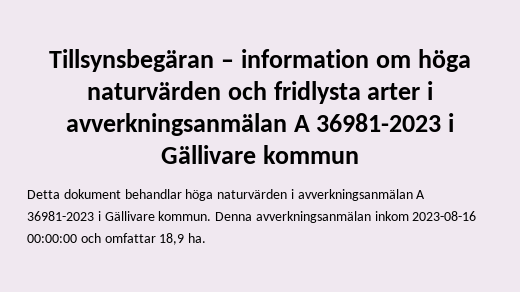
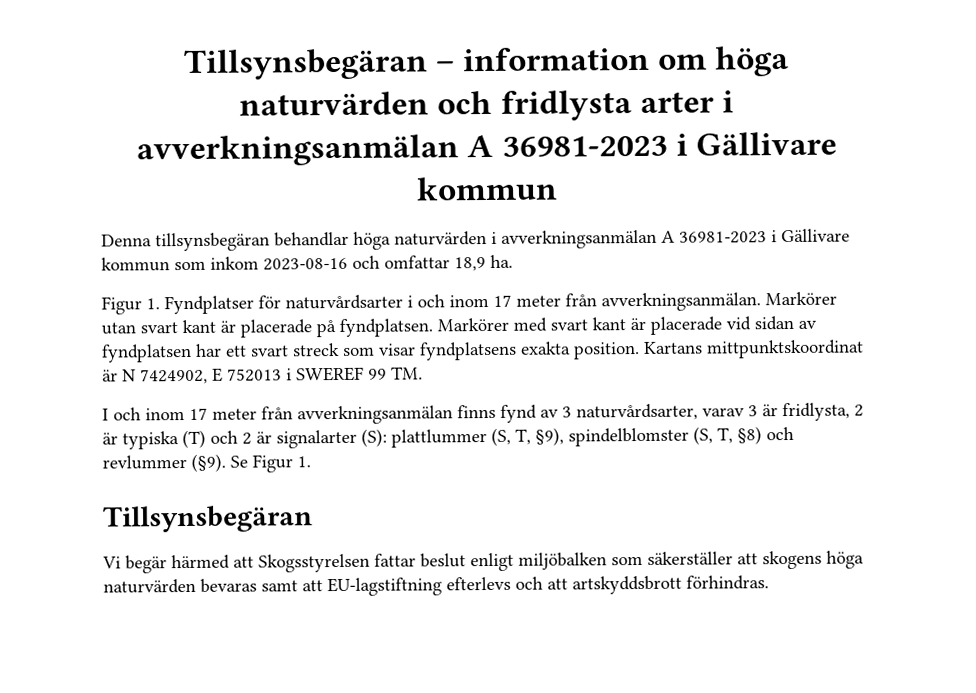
[27,189,121,199] Detta dokument -> [101,232,270,252] Denna tillsynsbegäran
[158,211,371,223] kommun. Denna avverkningsanmälan -> [101,257,206,272] kommun som
[27,234,77,243] 00:00:00 -> (348, 264) none
(207, 238) none -> [101,291,837,315] [101,315,817,338] [101,339,864,363] [102,366,423,385] [102,402,864,425] [102,426,794,450] [102,453,311,473] [103,505,313,533] [102,550,864,574] [103,575,769,597] // Figur 1. Fyndplatser för naturvårdsarter i och inom 17 meter från avverkningsanmälan. Markörer utan svart kant är placerade på fyndplatsen. Markörer med svart kant är placerade vid sidan av fyndplatsen har ett svart streck som visar fyndplatsens exakta position. Kartans mittpunktskoordinat är N 7424902, E 752013 i SWEREF 99 TM. // I och inom 17 meter från avverkningsanmälan finns fynd av 3 naturvårdsarter, varav 3 är fridlysta, 2 är typiska (T) och 2 är signalarter (S): plattlummer (S, T, §9), spindelblomster (S, T, §8) och revlummer (§9). Se Figur 1. // Tillsynsbegäran // Vi begär härmed att Skogsstyrelsen fattar beslut enligt miljöbalken som säkerställer att skogens höga naturvärden bevaras samt att EU-lagstiftning efterlevs och att artskyddsbrott förhindras.

